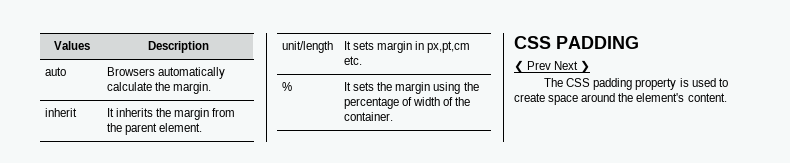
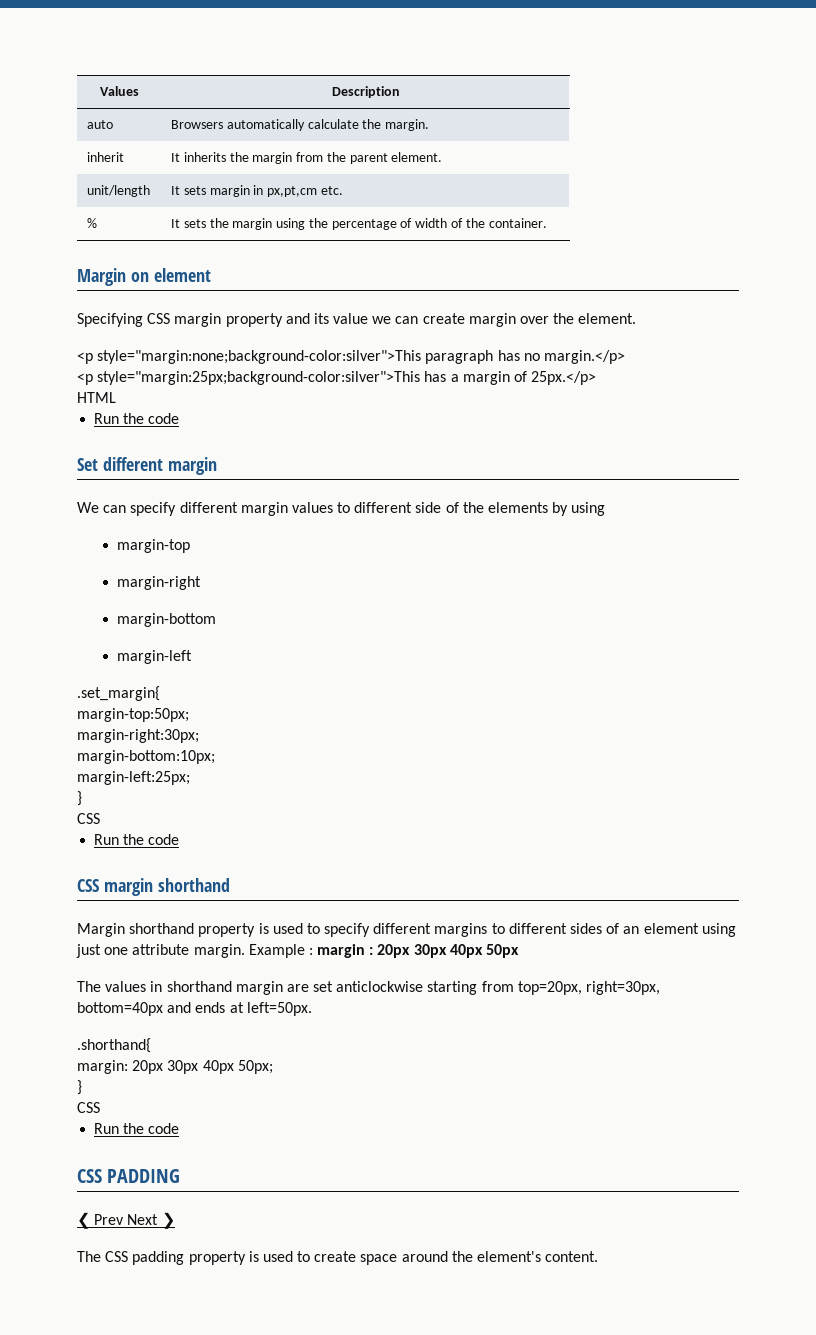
(394, 116) none -> [77,268,211,286] [77,313,637,327] [77,350,625,364] [77,371,597,385] [77,392,116,403] [94,413,180,424] [77,457,217,475] [77,502,606,516] [117,539,191,553] [117,576,202,590] [117,613,217,627] [117,650,193,664] [77,686,160,701] [77,708,189,722] [77,729,199,743] [77,750,215,764] [77,771,190,785] [77,791,82,806] [77,813,100,824] [94,834,180,845] [77,878,230,896] [77,923,736,937] [76,944,520,958] [77,981,661,995] [77,1002,312,1016] [77,1038,151,1053] [77,1060,273,1074] [77,1080,82,1095] [77,1102,100,1113] [94,1123,180,1134] // Margin on element // Specifying CSS margin property and its value we can create margin over the element. // <p style="margin:none;background-color:silver">This paragraph has no margin.</p> // <p style="margin:25px;background-color:silver">This has a margin of 25px.</p> // HTML // Run the code // Set different margin // We can specify different margin values to different side of the elements by using // margin-top // margin-right // margin-bottom // margin-left // .set_margin{ // margin-top:50px; // margin-right:30px; // margin-bottom:10px; // margin-left:25px; // } // CSS // Run the code // CSS margin shorthand // Margin shorthand property is used to specify different margins to different sides of an element using just one attribute margin. Example : margin : 20px 30px 40px 50px // The values in shorthand margin are set anticlockwise starting from top=20px, right=30px, bottom=40px and ends at left=50px. // .shorthand{ // margin: 20px 30px 40px 50px; // } // CSS // Run the code

